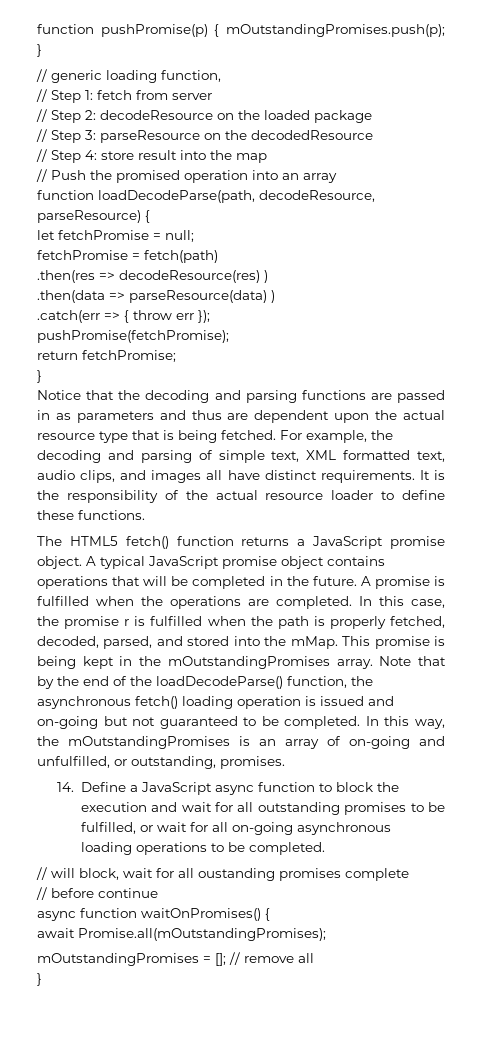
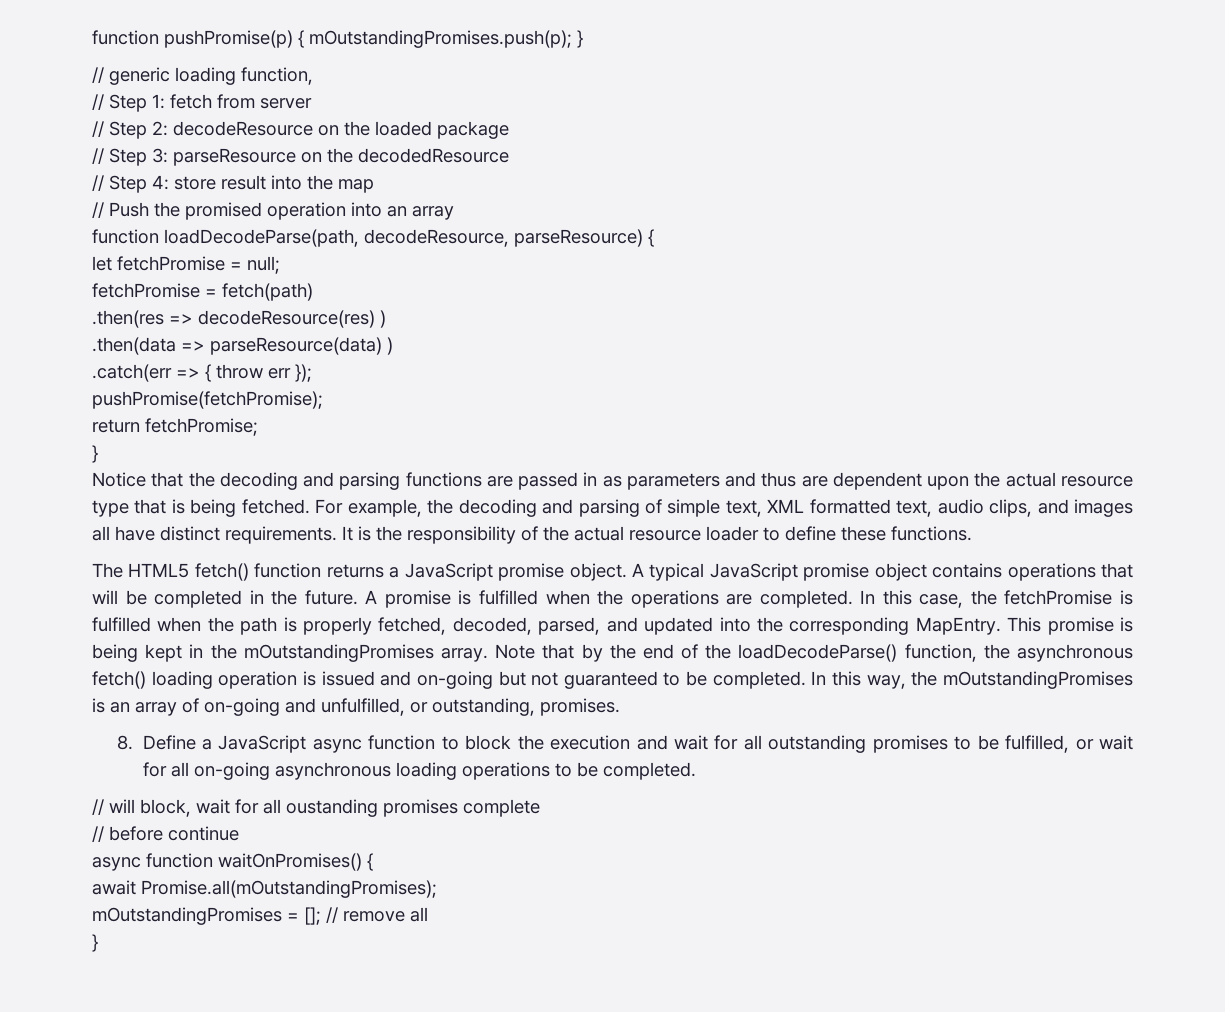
[64,616,130,629] promise r -> [1004,590,1113,605] fetchPromise
[187,636,338,649] stored into the mMap. -> [644,617,1001,635] updated into the corresponding MapEntry.
[56,782,74,792] 14. -> [117,735,134,750] 8.

